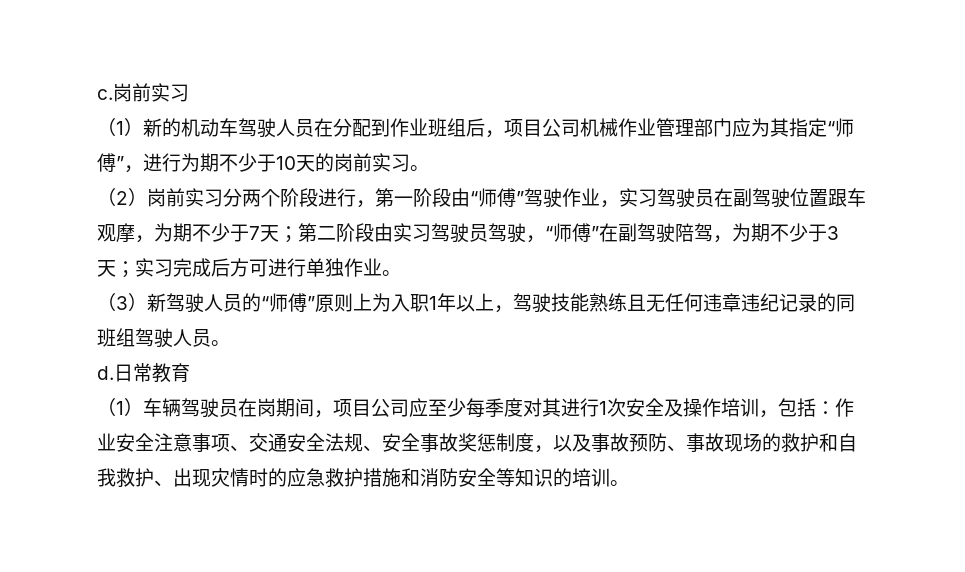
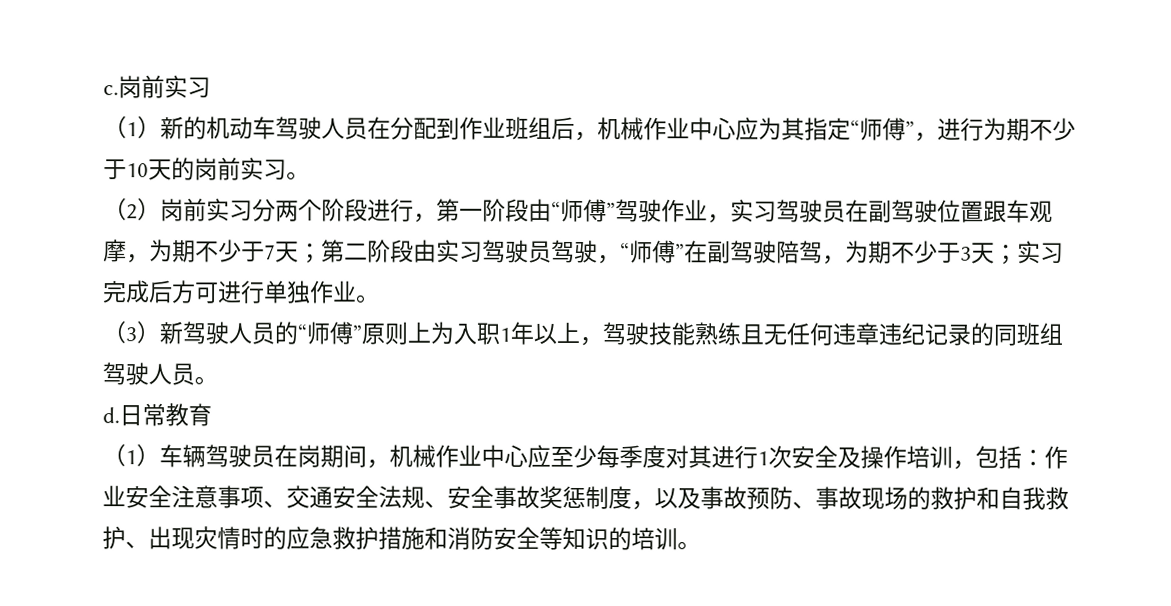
[504,118,732,137] 项目公司机械作业管理部门 -> [597,117,736,141] 机械作业中心
[333,398,409,417] 项目公司 -> [389,444,528,468] 机械作业中心

